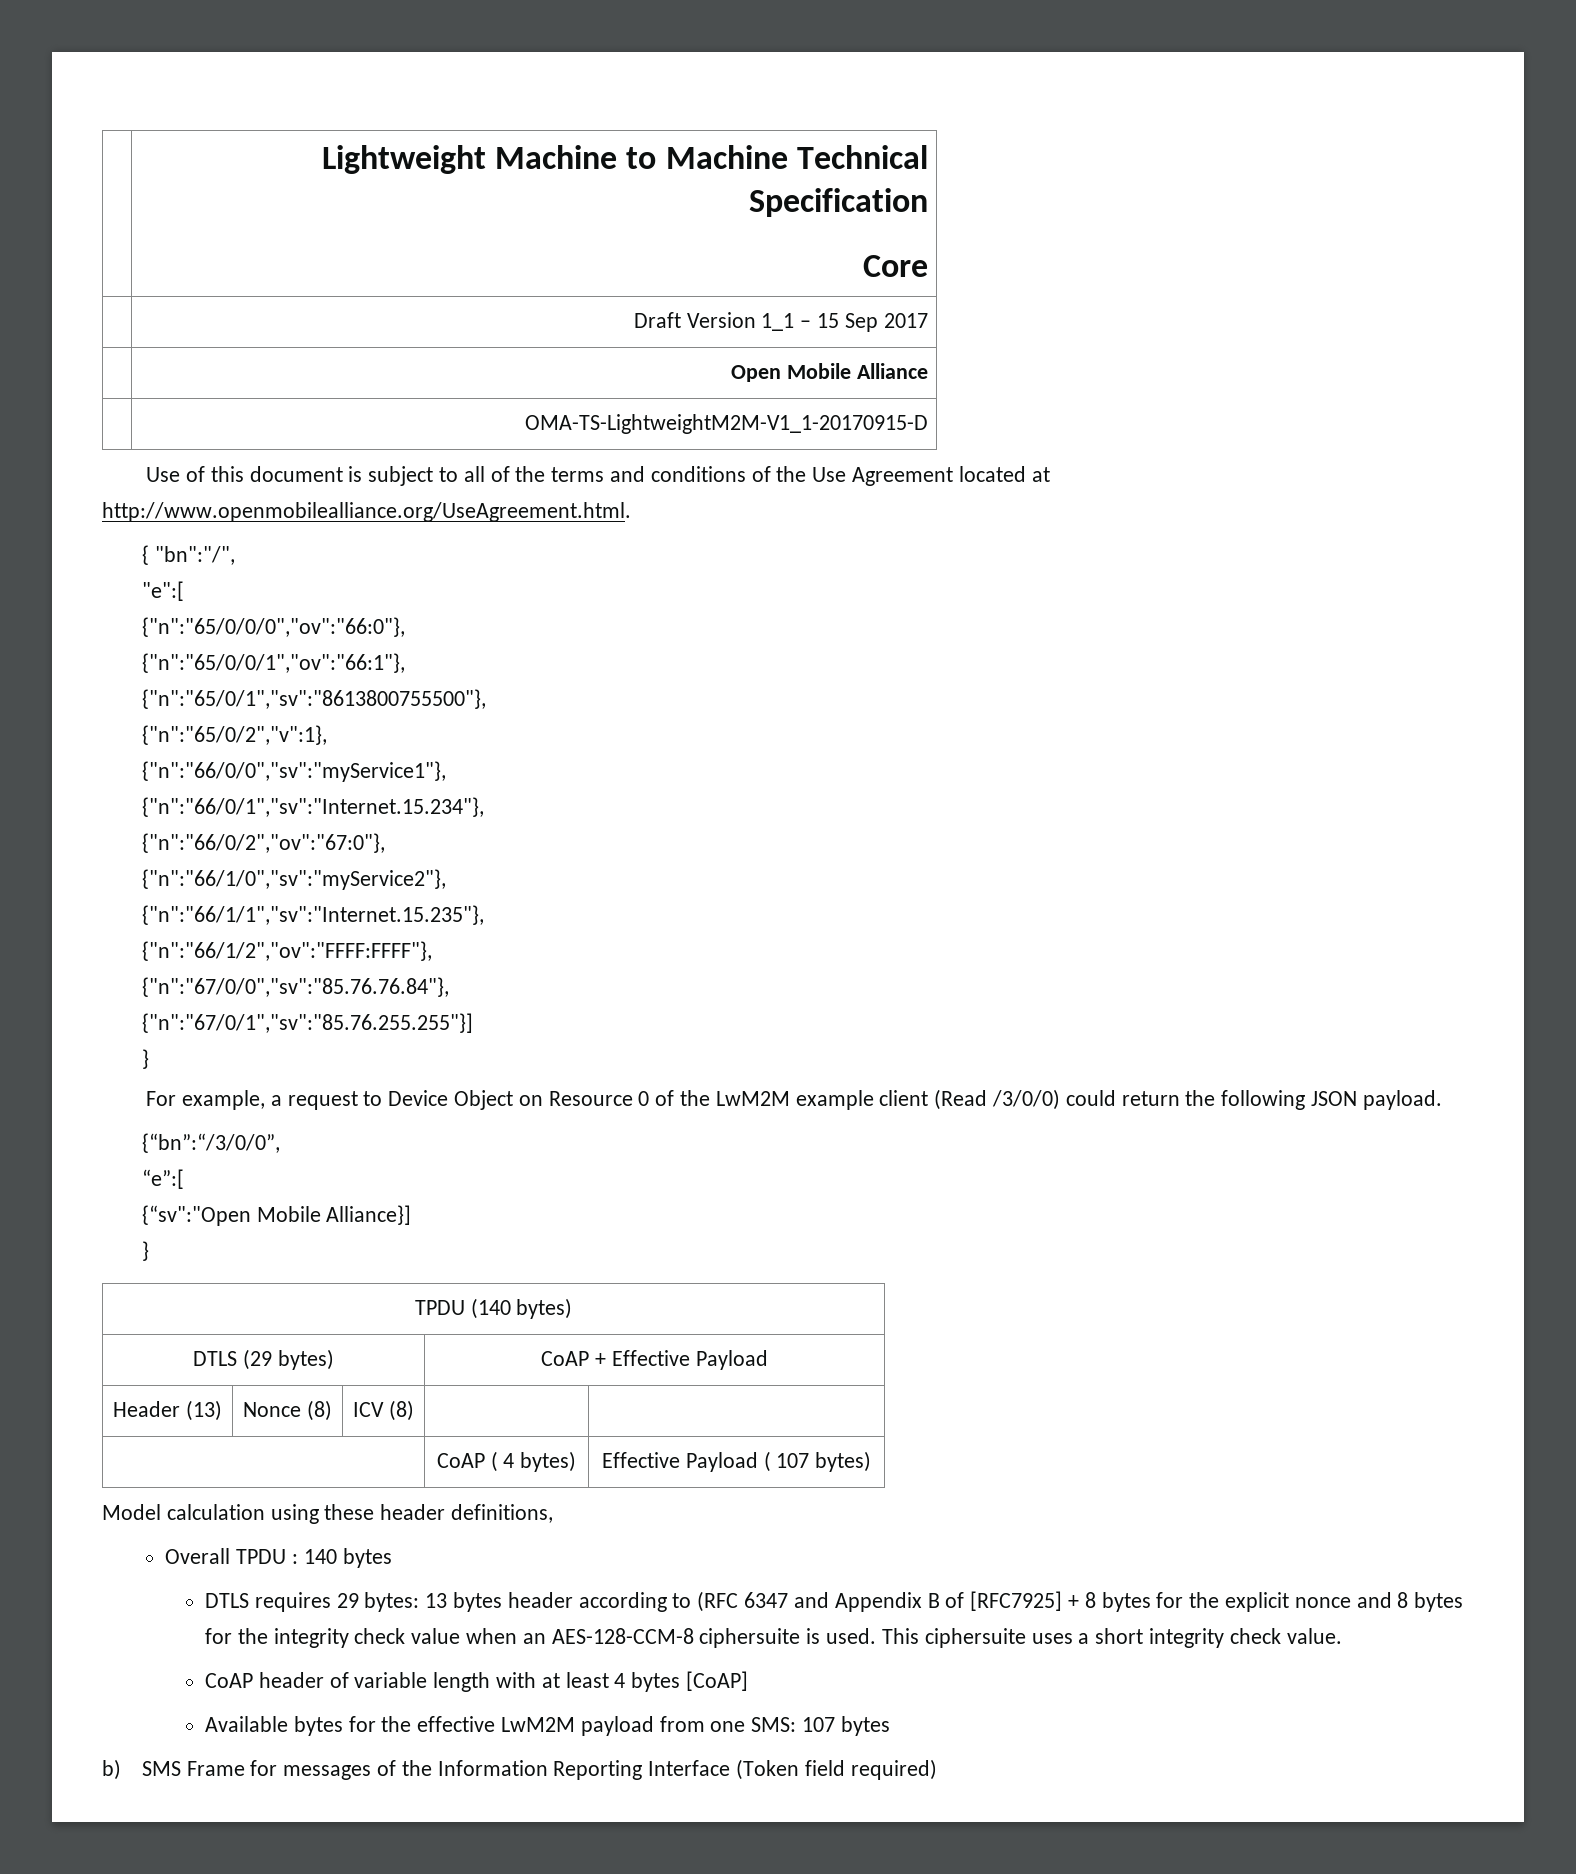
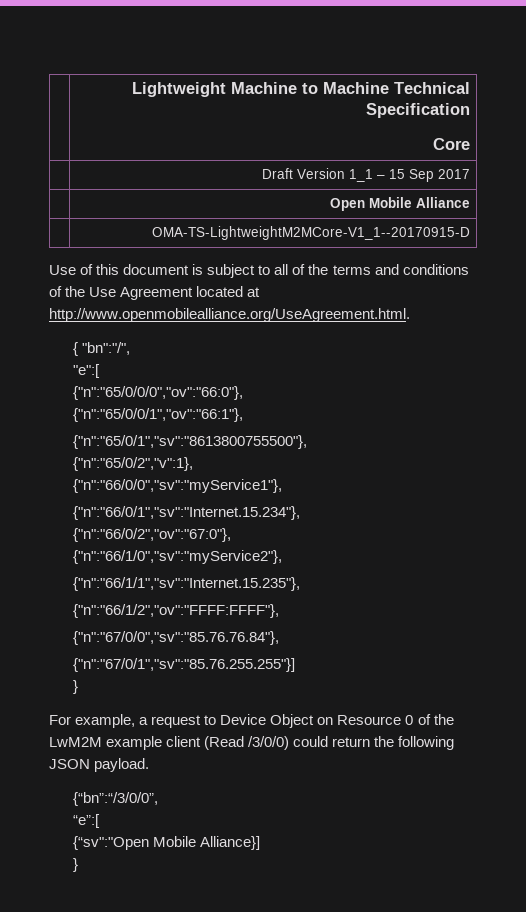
[524,414,928,434] OMA-TS-LightweightM2M-V1_1-20170915-D -> [152,226,471,240] OMA-TS-LightweightM2MCore-V1_1--20170915-D
[414,1298,573,1319] [193,1349,334,1370] [541,1350,768,1370] [113,1400,222,1421] [243,1400,332,1421] [353,1400,414,1421] [436,1451,577,1472] [601,1451,872,1472] [102,1504,554,1524] [165,1548,392,1568] [205,1591,1464,1612] [205,1628,1342,1648] [205,1671,749,1692] [205,1716,890,1736] [102,1759,937,1780] // TPDU (140 bytes) // DTLS (29 bytes) | CoAP + Effective Payload // Header (13) | Nonce (8) | ICV (8) | | // | CoAP ( 4 bytes) | Effective Payload ( 107 bytes) // Model calculation using these header definitions, // Overall TPDU : 140 bytes // DTLS requires 29 bytes: 13 bytes header according to (RFC 6347 and Appendix B of [RFC7925] + 8 bytes for the explicit nonce and 8 bytes for the integrity check value when an AES-128-CCM-8 ciphersuite is used. This ciphersuite uses a short integrity check value. // CoAP header of variable length with at least 4 bytes [CoAP] // Available bytes for the effective LwM2M payload from one SMS: 107 bytes // b) SMS Frame for messages of the Information Reporting Interface (Token field required) -> (78, 865) none

